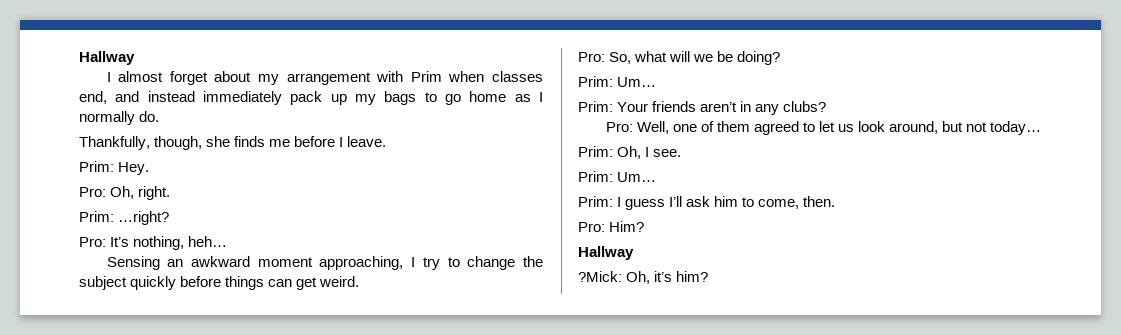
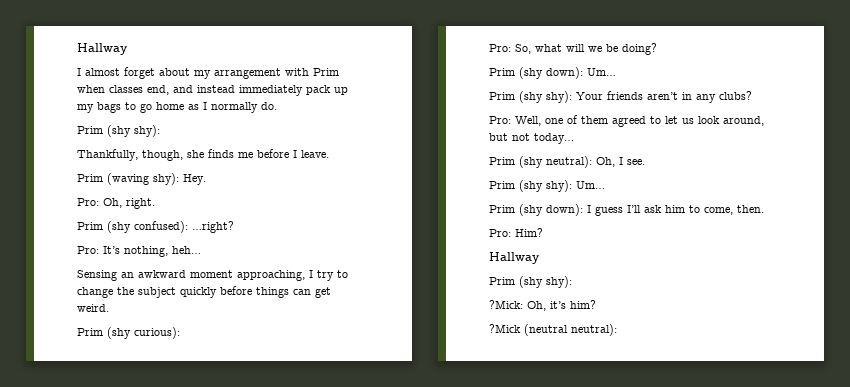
(160, 116) none -> [77,125,160,137] // Prim (shy shy):
[79,161,114,172] Prim: -> [77,173,179,185] Prim (waving shy):
[79,211,114,222] Prim: -> [77,221,188,233] Prim (shy confused):
(360, 281) none -> [77,327,180,339] // Prim (shy curious):
[578,76,657,87] [578,101,613,112] Prim: Um… // Prim: -> [489,67,616,79] [489,91,572,103] Prim (shy down): Um… // Prim (shy shy):
[578,146,613,157] Prim: -> [489,156,592,168] Prim (shy neutral):
[578,171,657,182] [578,196,613,207] Prim: Um… // Prim: -> [489,180,605,192] [489,204,583,216] Prim (shy shy): Um… // Prim (shy down):
(634, 253) none -> [489,276,572,288] // Prim (shy shy):
(709, 276) none -> [489,324,617,336] // ?Mick (neutral neutral):

